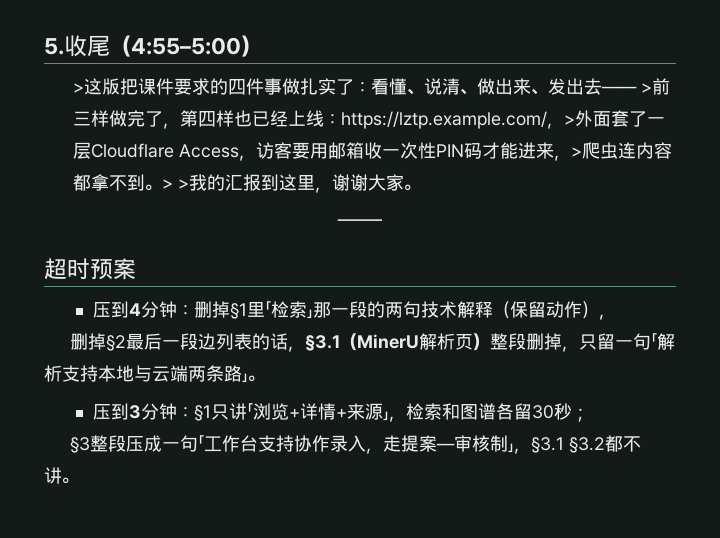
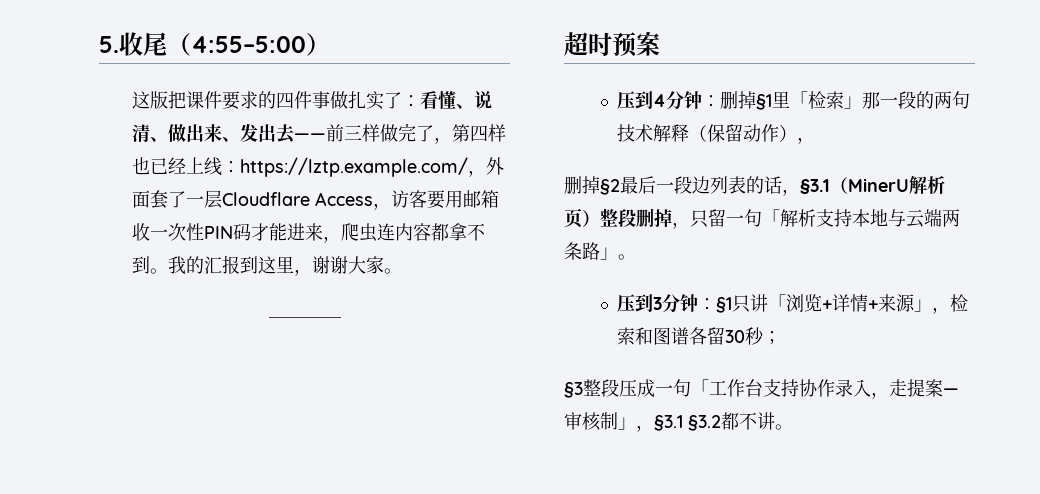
[72,83,84,93] > -> (330, 44) none
[640,83,652,93] > -> (327, 136) none
[563,115,575,125] > -> (487, 173) none
[570,147,582,157] > -> (342, 239) none
[161,179,189,189] > > -> (169, 271) none

